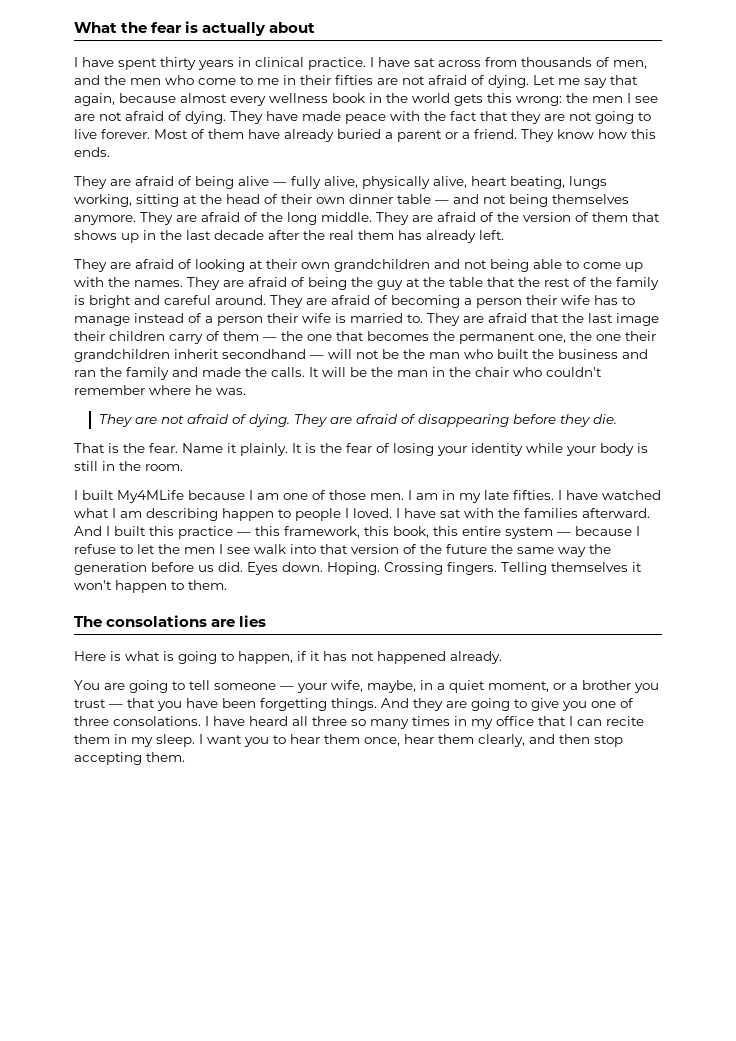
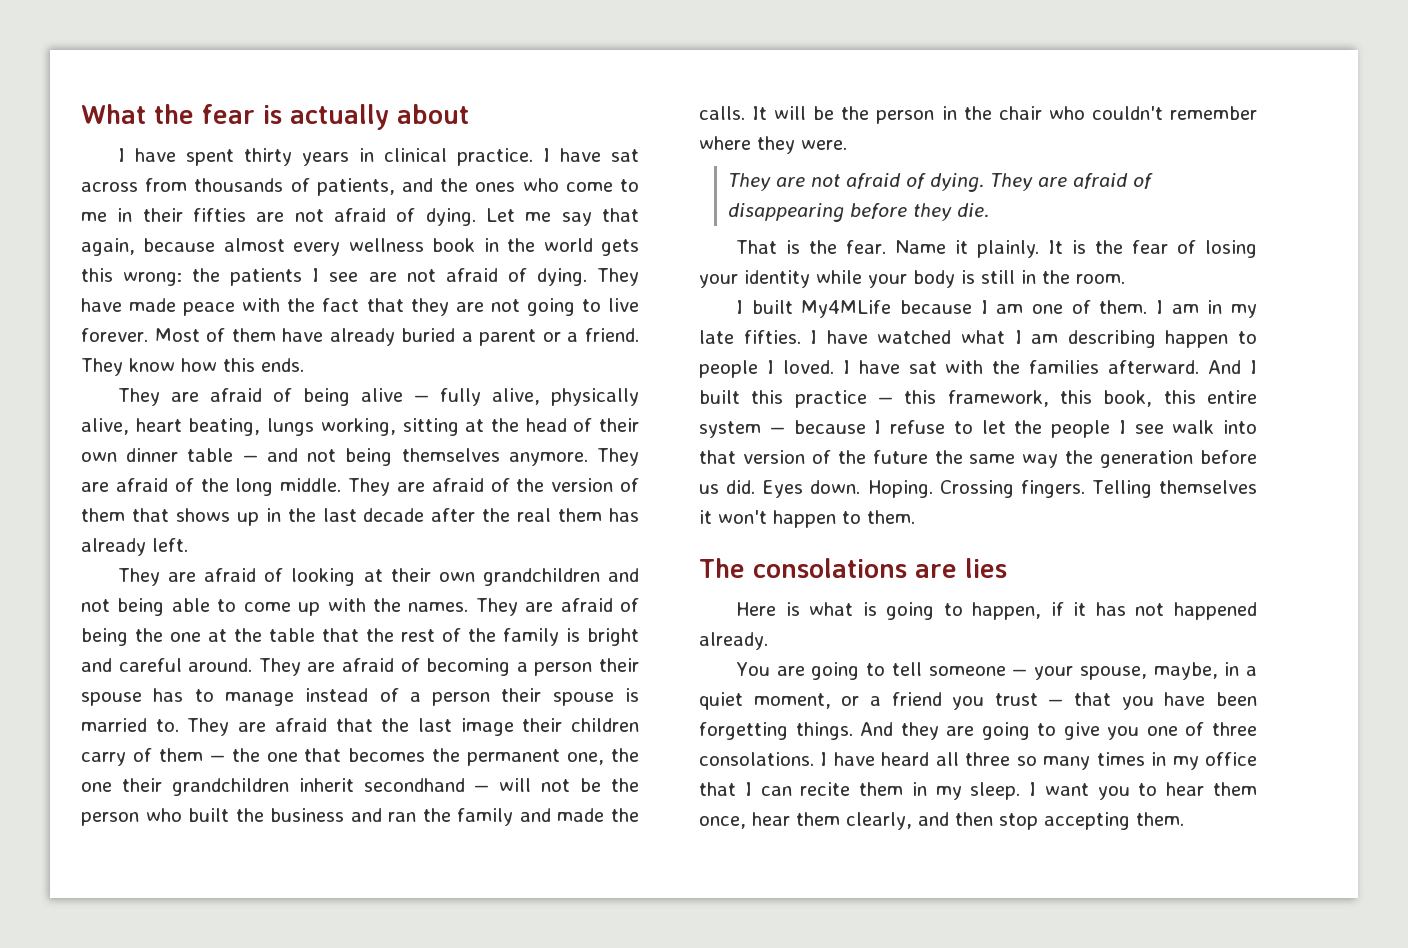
[613,60,647,69] men, -> [316,178,395,196] patients,
[130,78,161,85] men -> [475,182,516,192] ones
[592,96,623,103] men -> [230,268,303,286] patients
[377,280,403,290] guy -> [170,632,201,642] one
[561,295,590,305] wife -> [81,692,142,706] spouse
[302,313,331,323] wife -> [552,692,614,706] spouse
[429,352,460,359] man -> [81,812,139,826] person
[397,370,428,377] man -> [876,110,935,124] person
[195,385,246,395] he was. -> [757,136,847,154] they were.
[329,490,404,500] those men. -> [1099,300,1148,314] them.
[184,547,215,554] men -> [1051,420,1110,438] people
[331,680,363,692] wife, -> [1079,666,1147,680] spouse,
[582,680,631,690] brother -> [891,692,942,706] friend

